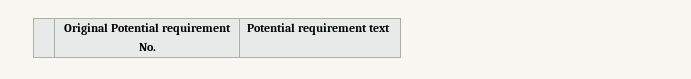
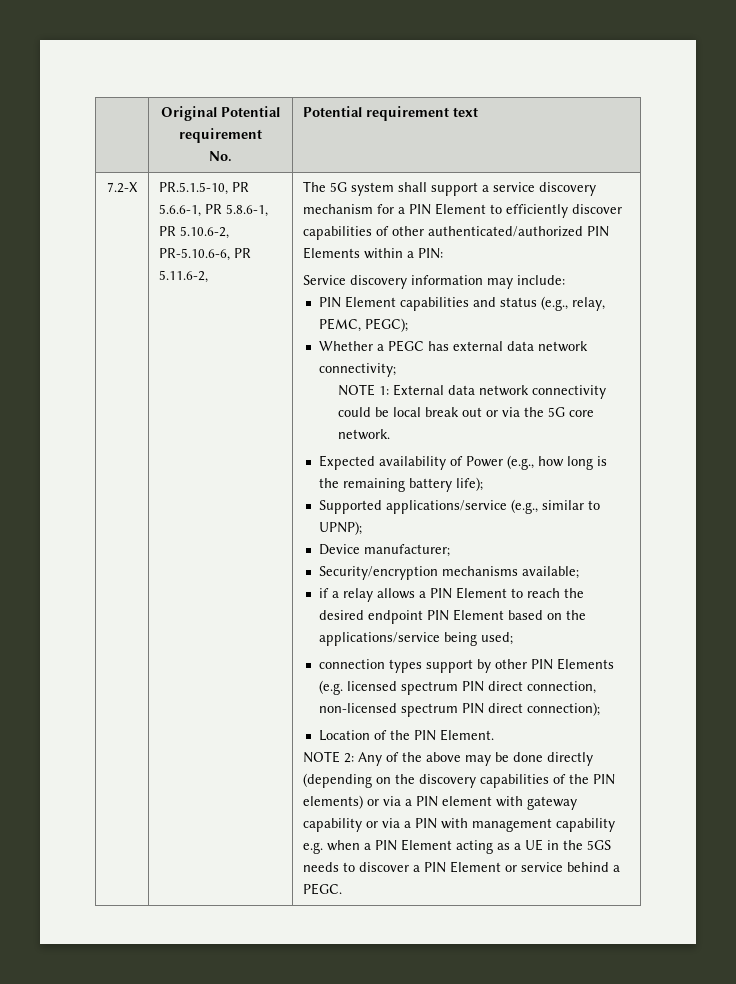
(391, 28) none -> [107,182,138,193] [159,182,250,195] [159,204,269,217] [159,226,230,239] [159,248,252,261] [159,270,209,283] [303,181,597,196] [303,203,623,218] [303,226,610,240] [303,247,444,259] [303,275,566,289] [319,296,606,311] [319,318,409,332] [319,340,589,352] [319,363,397,377] [338,384,607,399] [338,407,595,417] [338,429,391,440] [319,455,608,470] [319,477,484,492] [319,499,601,514] [319,521,363,535] [319,544,451,557] [319,566,580,580] [319,587,585,602] [319,609,587,624] [319,632,514,646] [319,658,615,673] [319,680,597,695] [319,702,601,717] [319,729,495,741] [303,751,594,766] [303,773,616,788] [303,795,578,810] [303,818,616,832] [303,839,612,854] [303,861,621,873] [303,883,343,895] // 7.2-X | PR.5.1.5-10, PR 5.6.6-1, PR 5.8.6-1, PR 5.10.6-2, PR-5.10.6-6, PR 5.11.6-2, | The 5G system shall support a service discovery mechanism for a PIN Element to efficiently discover capabilities of other authenticated/authorized PIN Elements within a PIN: // Service discovery information may include: // PIN Element capabilities and status (e.g., relay, PEMC, PEGC); // Whether a PEGC has external data network connectivity; // NOTE 1: External data network connectivity could be local break out or via the 5G core network. // Expected availability of Power (e.g., how long is the remaining battery life); // Supported applications/service (e.g., similar to UPNP); // Device manufacturer; // Security/encryption mechanisms available; // if a relay allows a PIN Element to reach the desired endpoint PIN Element based on the applications/service being used; // connection types support by other PIN Elements (e.g. licensed spectrum PIN direct connection, non-licensed spectrum PIN direct connection); // Location of the PIN Element. // NOTE 2: Any of the above may be done directly (depending on the discovery capabilities of the PIN elements) or via a PIN element with gateway capability or via a PIN with management capability e.g. when a PIN Element acting as a UE in the 5GS needs to discover a PIN Element or service behind a PEGC.

